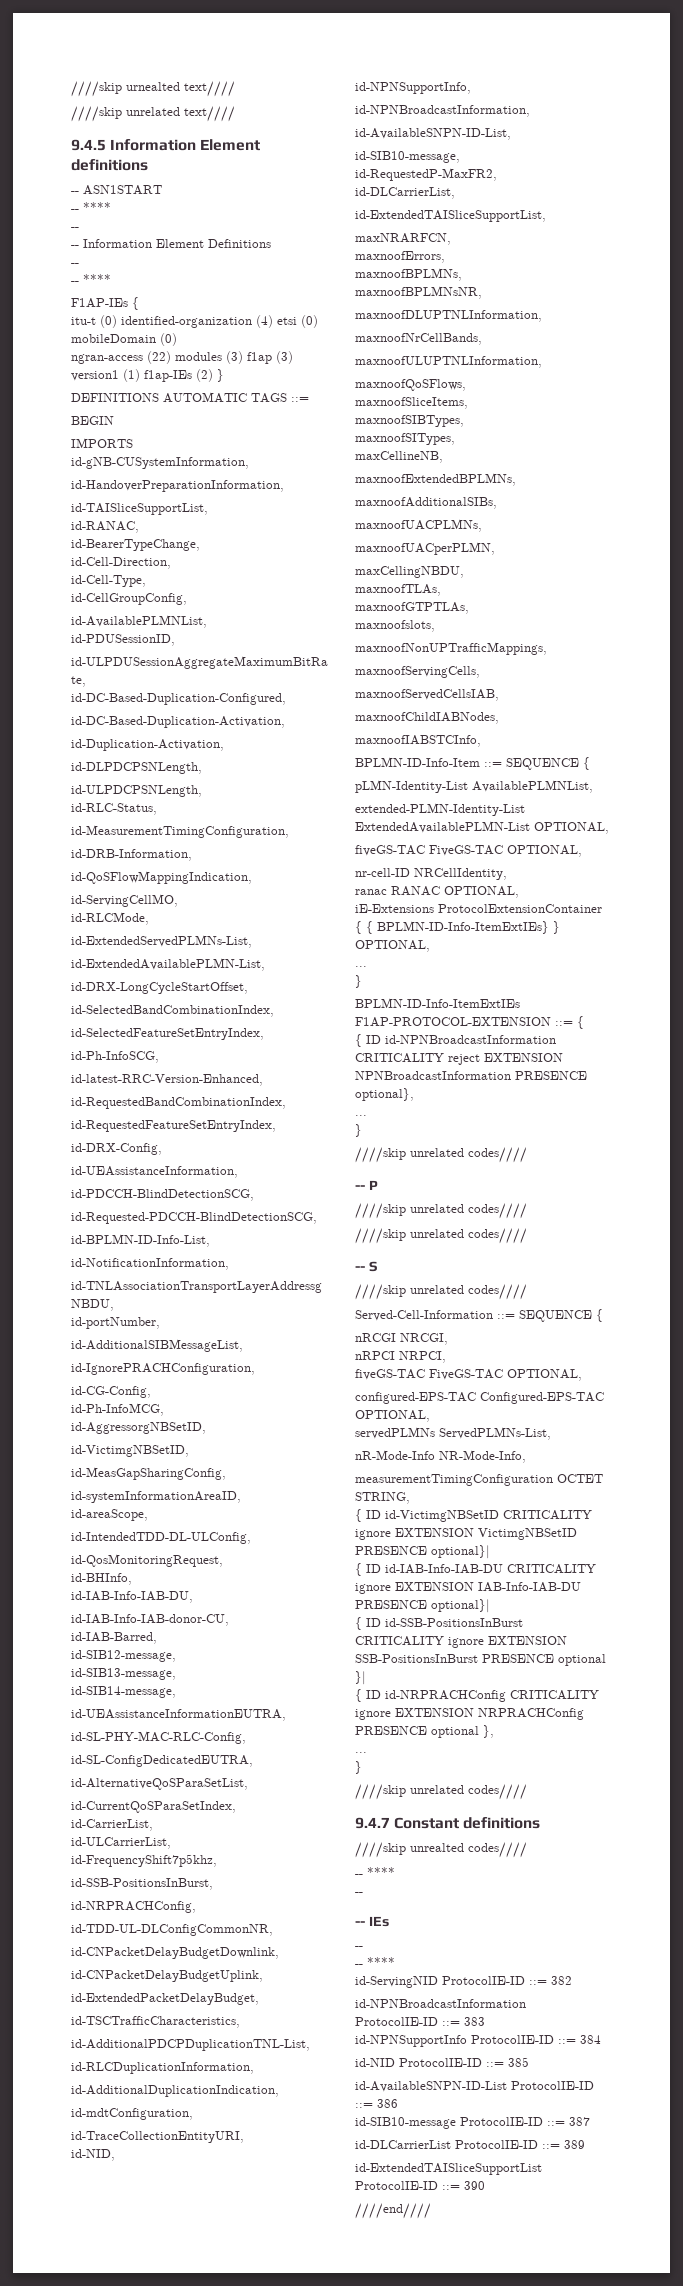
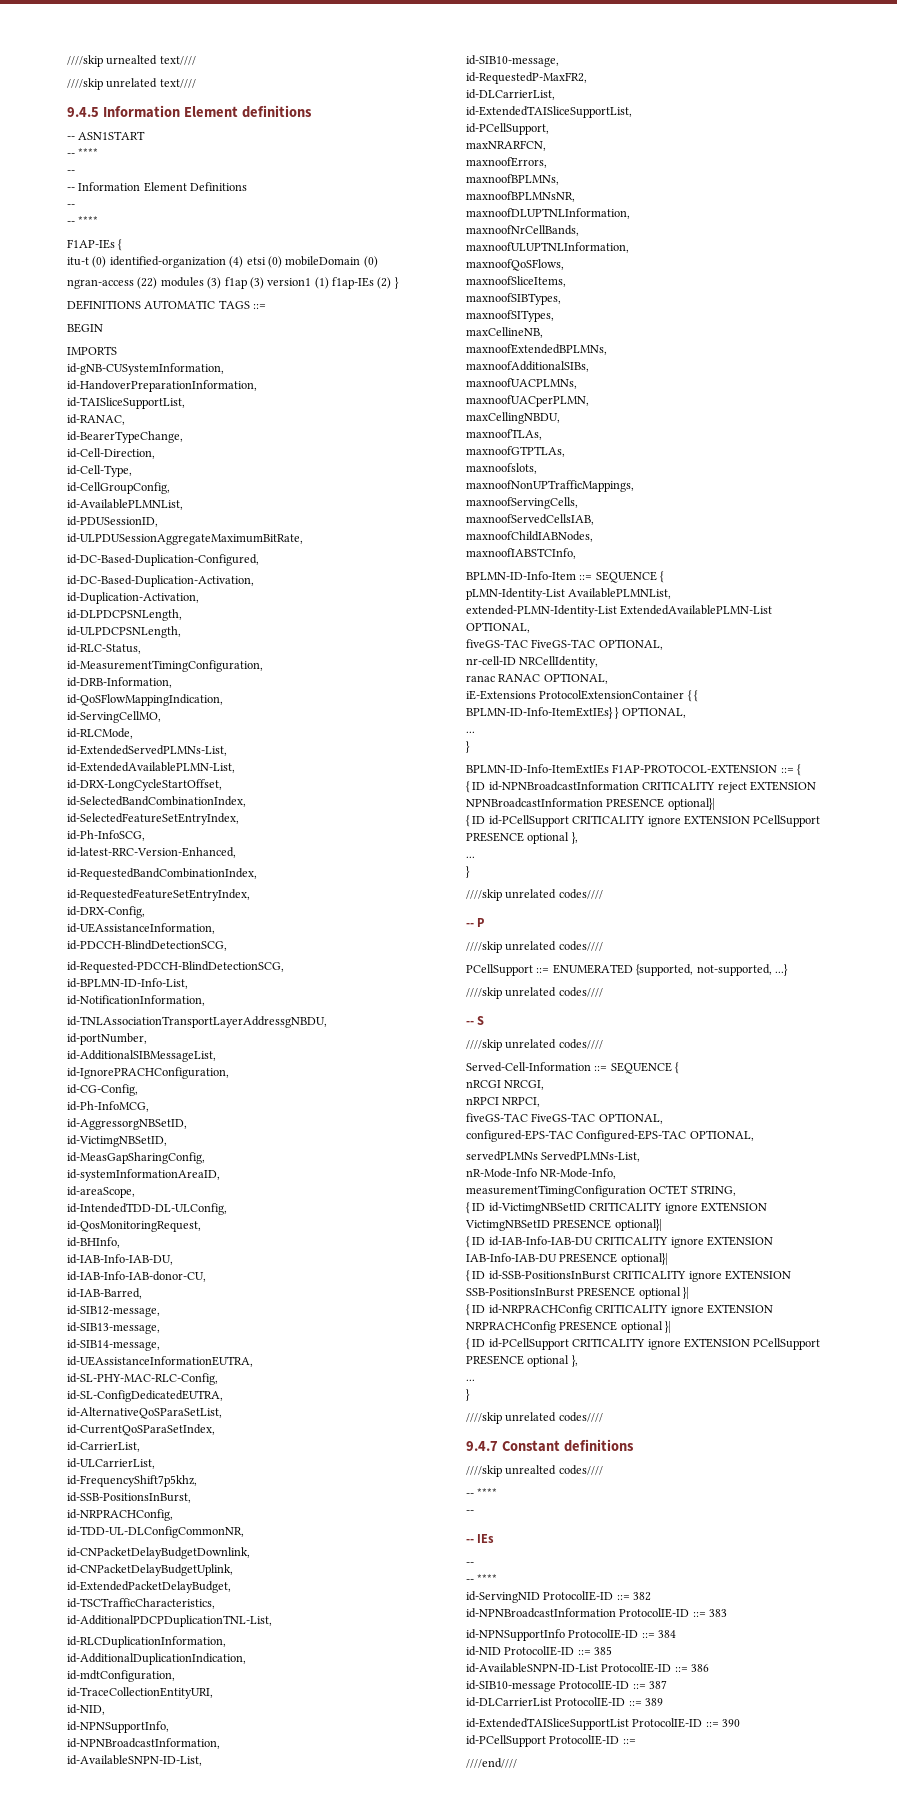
(546, 216) none -> [466,123,549,135] // id-PCellSupport,
[355,1088,414,1101] optional}, -> [667,798,715,810] [466,815,821,827] [466,832,578,844] optional}| // { ID id-PCellSupport CRITICALITY ignore EXTENSION PCellSupport PRESENCE optional },
(527, 1211) none -> [466,964,788,976] // PCellSupport ::= ENUMERATED {supported, not-supported, ...}
(479, 1732) none -> [665,1321,672,1333] [466,1338,821,1350] [466,1355,570,1367] }| // { ID id-PCellSupport CRITICALITY ignore EXTENSION PCellSupport PRESENCE optional
(485, 2185) none -> [466,1735,636,1747] // id-PCellSupport ProtocolIE-ID ::=

